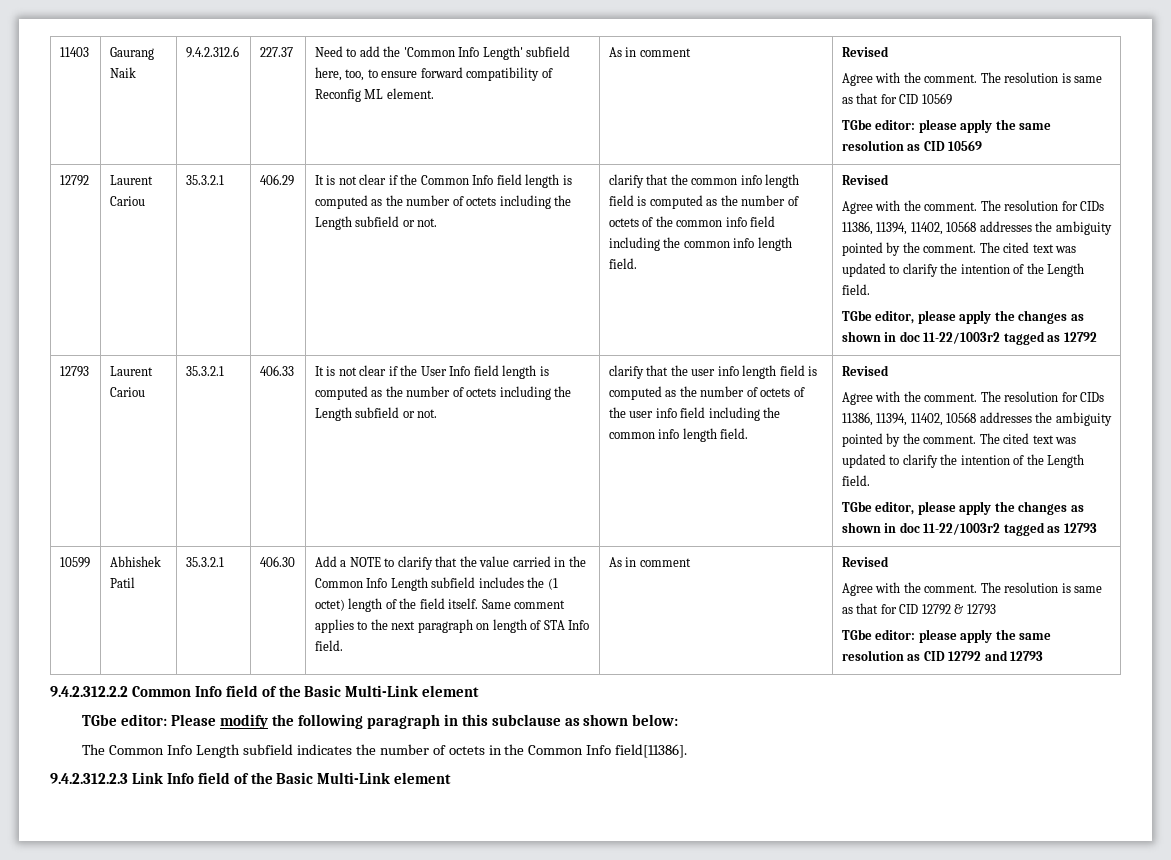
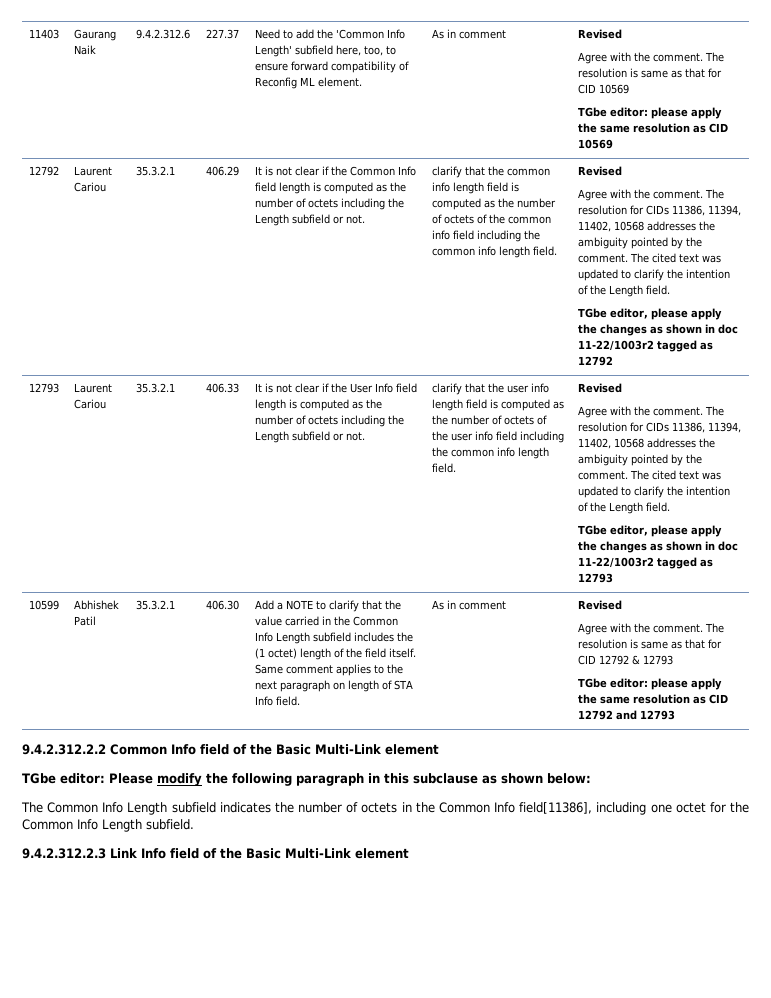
[615,744,688,758] field[11386]. -> [519,802,749,815] [22,819,194,832] field[11386], including one octet for the Common Info Length subfield.

